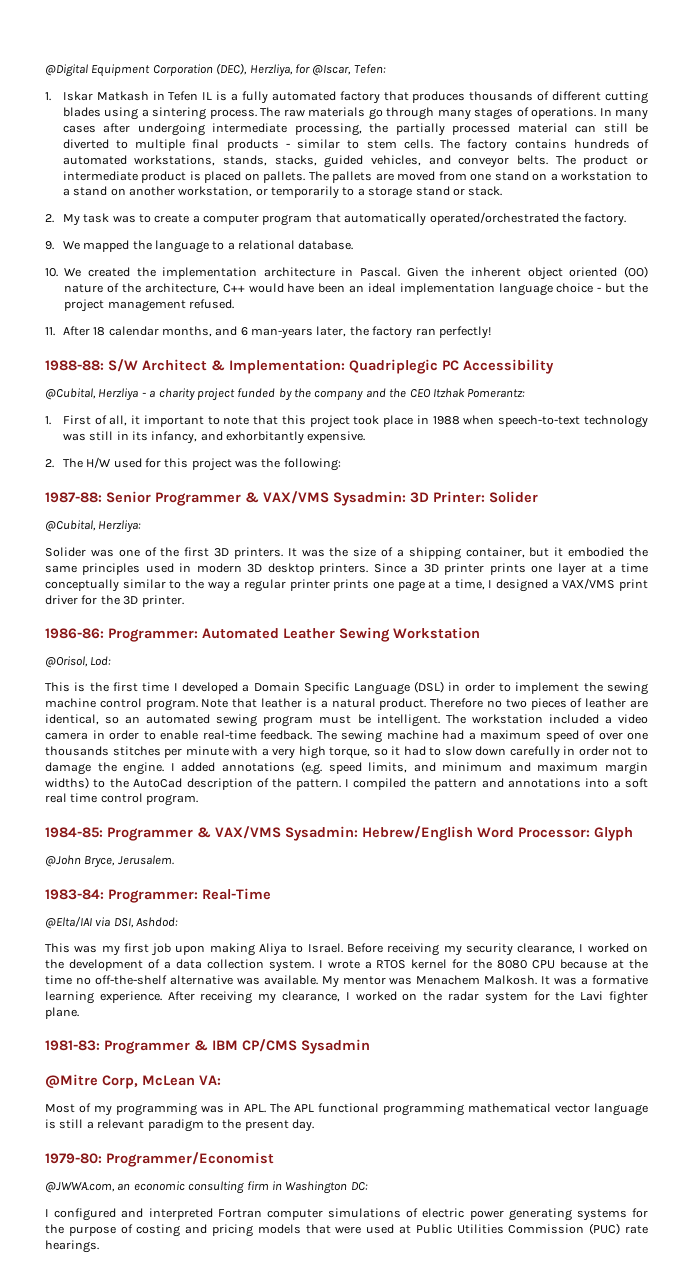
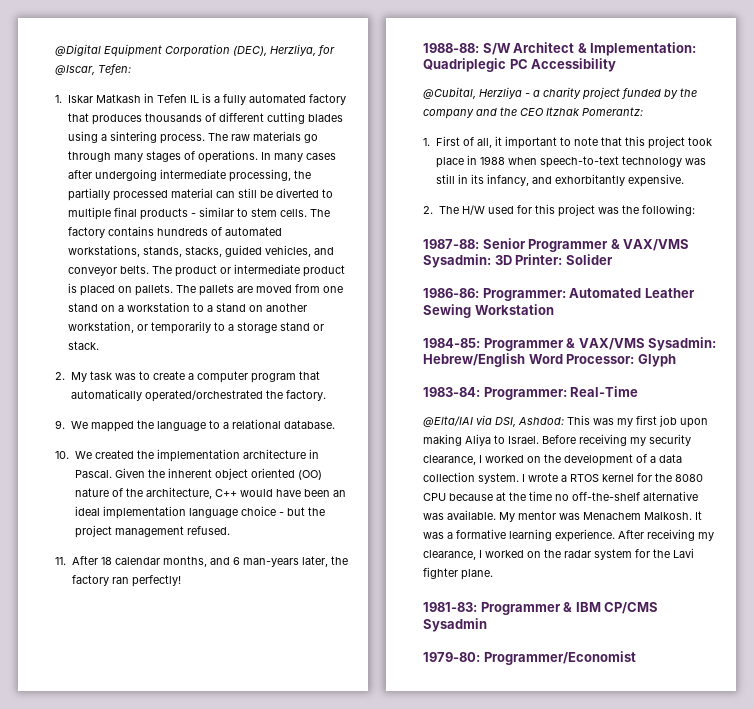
[45,520,142,533] [45,547,649,560] [45,563,649,576] [45,578,648,592] [45,595,184,607] // @Cubital, Herzliya: // Solider was one of the first 3D printers. It was the size of a shipping container, but it embodied the same principles used in modern 3D desktop printers. Since a 3D printer prints one layer at a time conceptually similar to the way a regular printer prints one page at a time, I designed a VAX/VMS print driver for the 3D printer. -> (613, 259) none
[45,656,112,668] [45,681,649,695] [45,698,648,711] [45,714,649,727] [45,730,648,743] [45,746,648,759] [45,761,649,775] [45,777,648,790] [45,793,199,806] // @Orisol, Lod: // This is the first time I developed a Domain Specific Language (DSL) in order to implement the sewing machine control program. Note that leather is a natural product. Therefore no two pieces of leather are identical, so an automated sewing program must be intelligent. The workstation included a video camera in order to enable real-time feedback. The sewing machine had a maximum speed of over one thousands stitches per minute with a very high torque, so it had to slow down carefully in order not to damage the engine. I added annotations (e.g. speed limits, and minimum and maximum margin widths) to the AutoCad description of the pattern. I compiled the pattern and annotations into a soft real time control program. -> (554, 309) none
[45,855,174,868] // @John Bryce, Jerusalem. -> (676, 360) none
(179, 922) // -> (564, 421) none
[45,1074,221,1089] [45,1103,648,1116] [45,1119,314,1132] [45,1152,274,1167] [45,1181,368,1194] [45,1208,648,1221] [45,1223,648,1237] [45,1240,99,1253] @Mitre Corp, McLean VA: // Most of my programming was in APL. The APL functional programming mathematical vector language is still a relevant paradigm to the present day. // 1979-80: Programmer/Economist // @JWWA.com, an economic consulting firm in Washington DC: // I configured and interpreted Fortran computer simulations of electric power generating systems for the purpose of costing and pricing models that were used at Public Utilities Commission (PUC) rate hearings. -> [423,651,636,665] 1979-80: Programmer/Economist

